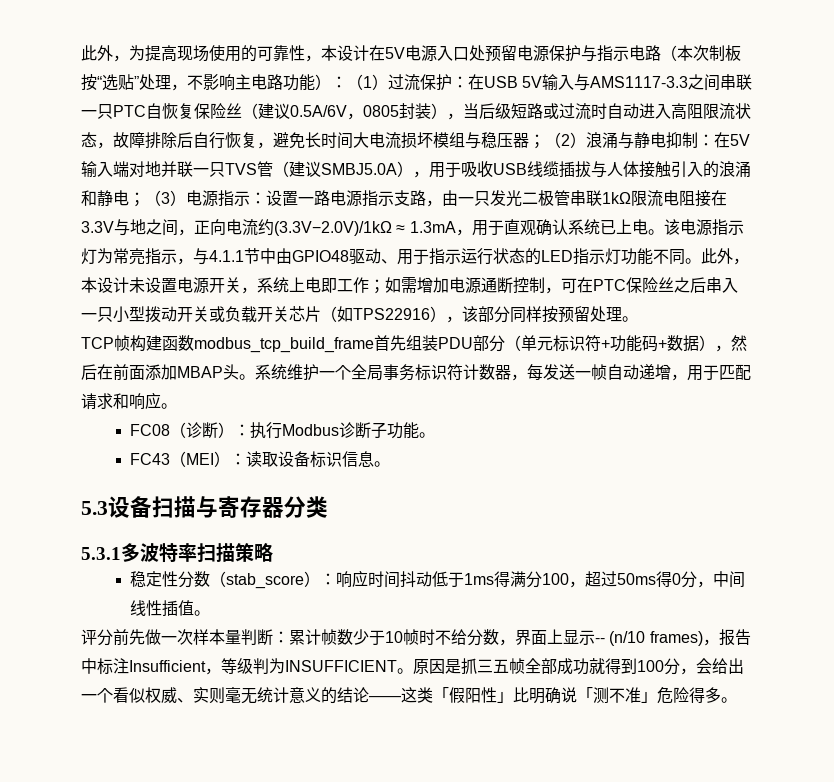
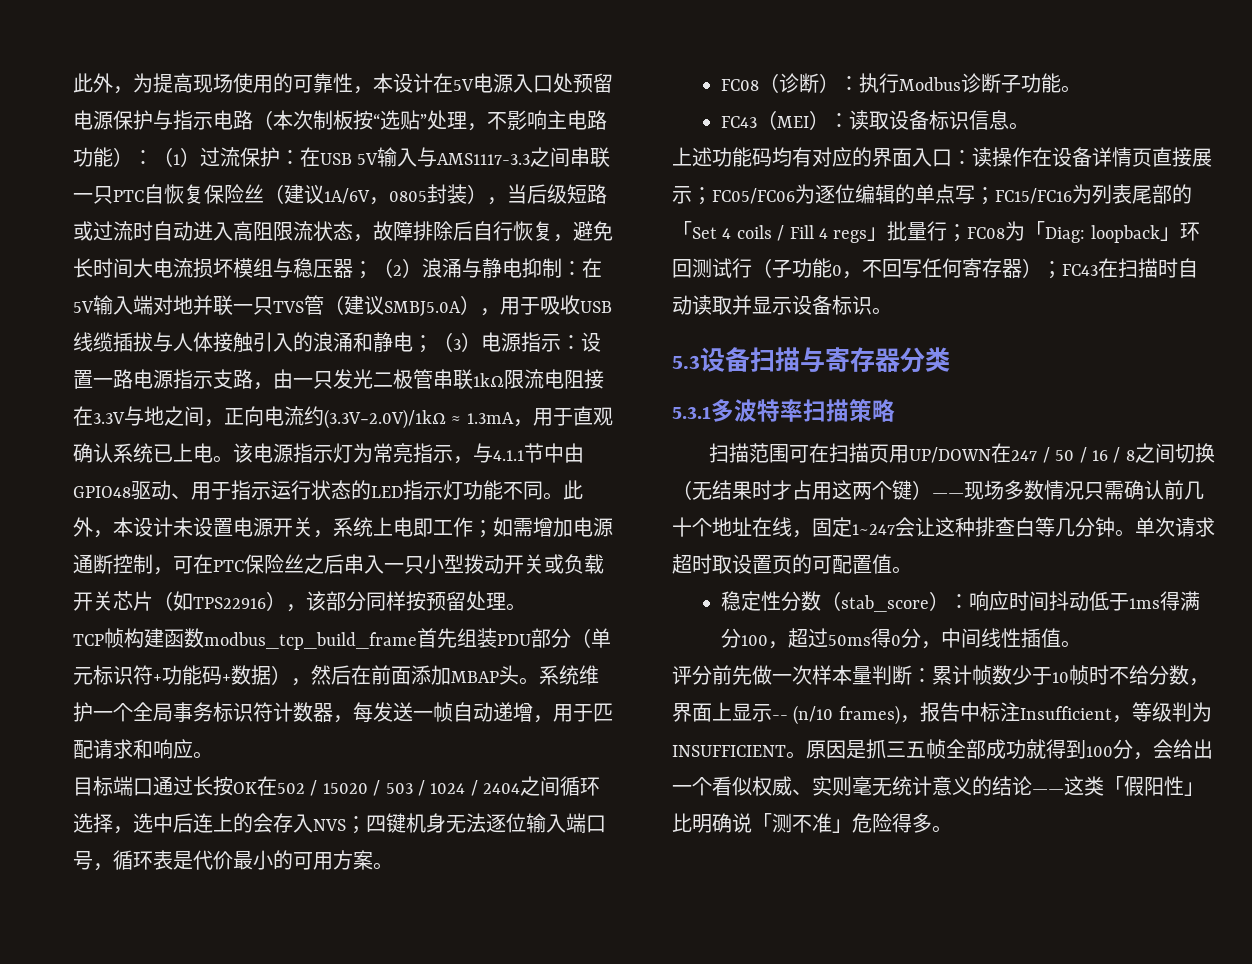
[290,105,347,117] 0.5A/6V -> [324,188,370,204] 1A/6V
(177, 406) none -> [73,776,601,796] [73,813,606,834] [73,850,393,871] // 目标端口通过长按OK在502 / 15020 / 503 / 1024 / 2404之间循环选择，选中后连上的会存入NVS；四键机身无法逐位输入端口号，循环表是代价最小的可用方案。
(391, 464) none -> [672,147,1212,167] [672,184,1192,205] [672,221,1200,243] [672,258,1198,279] [672,295,892,315] // 上述功能码均有对应的界面入口：读操作在设备详情页直接展示；FC05/FC06为逐位编辑的单点写；FC15/FC16为列表尾部的「Set 4 coils / Fill 4 regs」批量行；FC08为「Diag: loopback」环回测试行（子功能0，不回写任何寄存器）；FC43在扫描时自动读取并显示设备标识。
(273, 552) none -> [709,443,1215,463] [672,480,1204,500] [672,517,1215,538] [672,554,912,574] // 扫描范围可在扫描页用UP/DOWN在247 / 50 / 16 / 8之间切换（无结果时才占用这两个键）——现场多数情况只需确认前几十个地址在线，固定1~247会让这种排查白等几分钟。单次请求超时取设置页的可配置值。

